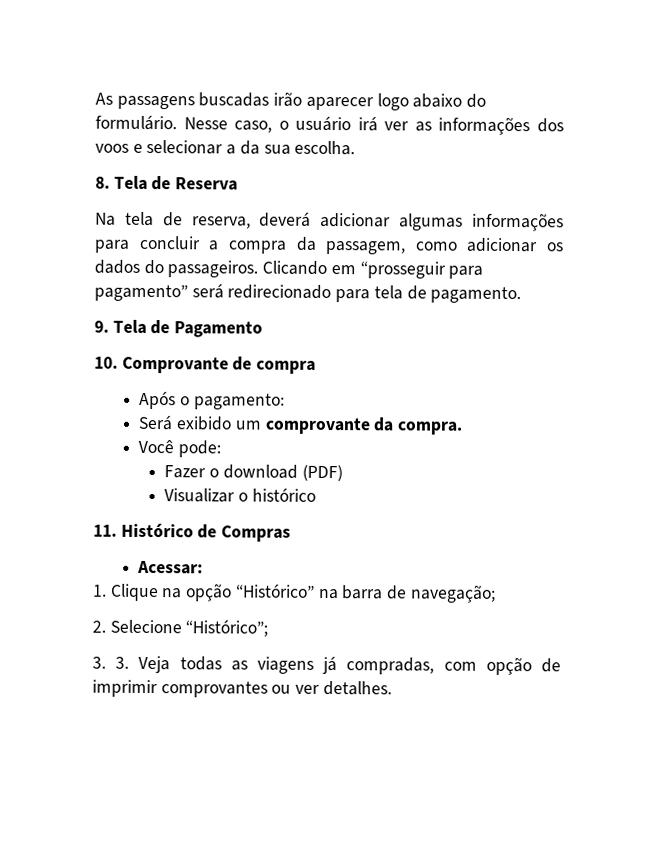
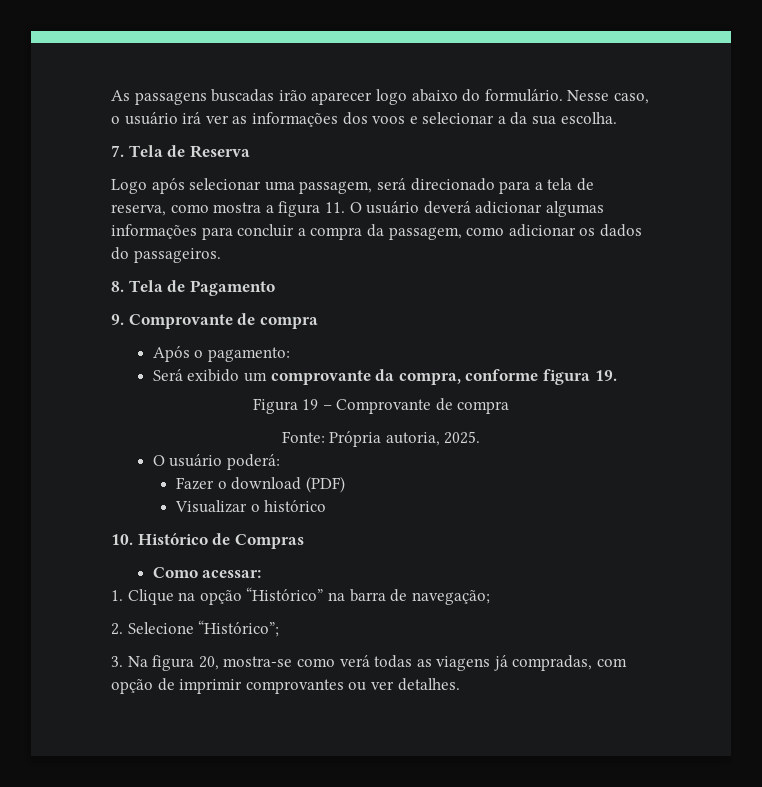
[95,176,110,189] 8. -> [111,145,124,157] 7.
[95,211,251,229] Na tela de reserva, -> [111,178,594,194] [111,201,420,217] Logo após selecionar uma passagem, será direcionado para a tela de reserva, como mostra a figura 11. O usuário
[262,260,484,279] [94,283,522,304] [94,320,109,333] Clicando em “prosseguir para pagamento” será redirecionado para tela de pagamento. // 9. -> [111,281,124,292] // 8.
[94,356,118,369] 10. -> [111,314,124,325] 9.
[396,421,463,435] [138,439,222,458] compra. // Você pode: -> [398,369,617,385] [252,398,510,414] [281,431,481,447] [152,454,280,470] compra, conforme figura 19. // Figura 19 – Comprovante de compra // Fonte: Própria autoria, 2025. // O usuário poderá:
[93,524,117,537] 11. -> [111,534,133,545] 10.
[137,560,204,575] Acessar: -> [152,567,262,578] Como acessar:
[115,655,171,674] 3. Veja -> [127,655,370,671] Na figura 20, mostra-se como verá

